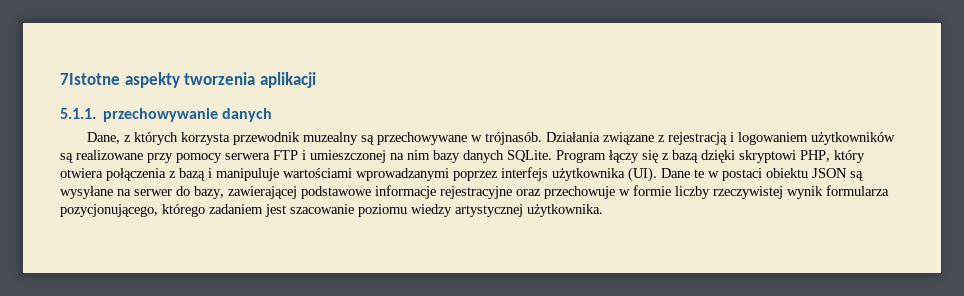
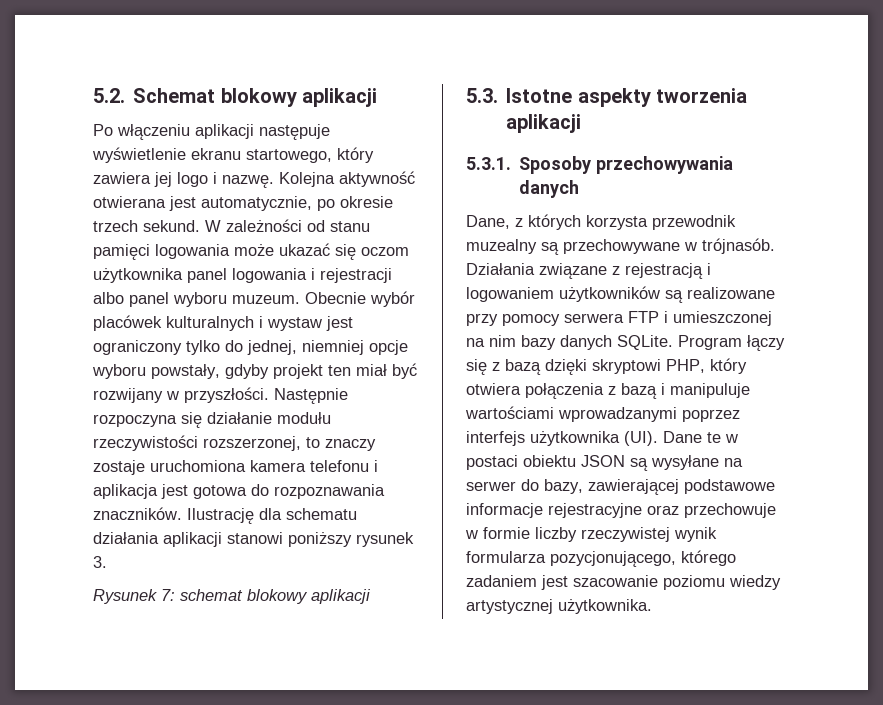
[60,73,120,85] 7Istotne -> [93,88,378,107] [93,124,330,140] [92,147,374,163] [93,171,415,188] [93,196,393,211] [93,219,370,232] [93,243,409,260] [93,268,392,283] [93,291,415,307] [93,315,353,331] [93,340,408,355] [92,363,417,379] [93,387,348,404] [93,412,331,428] [93,435,376,451] [93,460,378,475] [93,484,385,499] [93,507,357,524] [93,532,414,547] [93,556,107,568] [93,589,371,604] [466,88,573,103] 5.2. Schemat blokowy aplikacji // Po włączeniu aplikacji następuje wyświetlenie ekranu startowego, który zawiera jej logo i nazwę. Kolejna aktywność otwierana jest automatycznie, po okresie trzech sekund. W zależności od stanu pamięci logowania może ukazać się oczom użytkownika panel logowania i rejestracji albo panel wyboru muzeum. Obecnie wybór placówek kulturalnych i wystaw jest ograniczony tylko do jednej, niemniej opcje wyboru powstały, gdyby projekt ten miał być rozwijany w przyszłości. Następnie rozpoczyna się działanie modułu rzeczywistości rozszerzonej, to znaczy zostaje uruchomiona kamera telefonu i aplikacja jest gotowa do rozpoznawania znaczników. Ilustrację dla schematu działania aplikacji stanowi poniższy rysunek 3. // Rysunek 7: schemat blokowy aplikacji // 5.3. Istotne
[60,108,219,122] 5.1.1. przechowywanie -> [466,156,734,174] 5.3.1. Sposoby przechowywania

